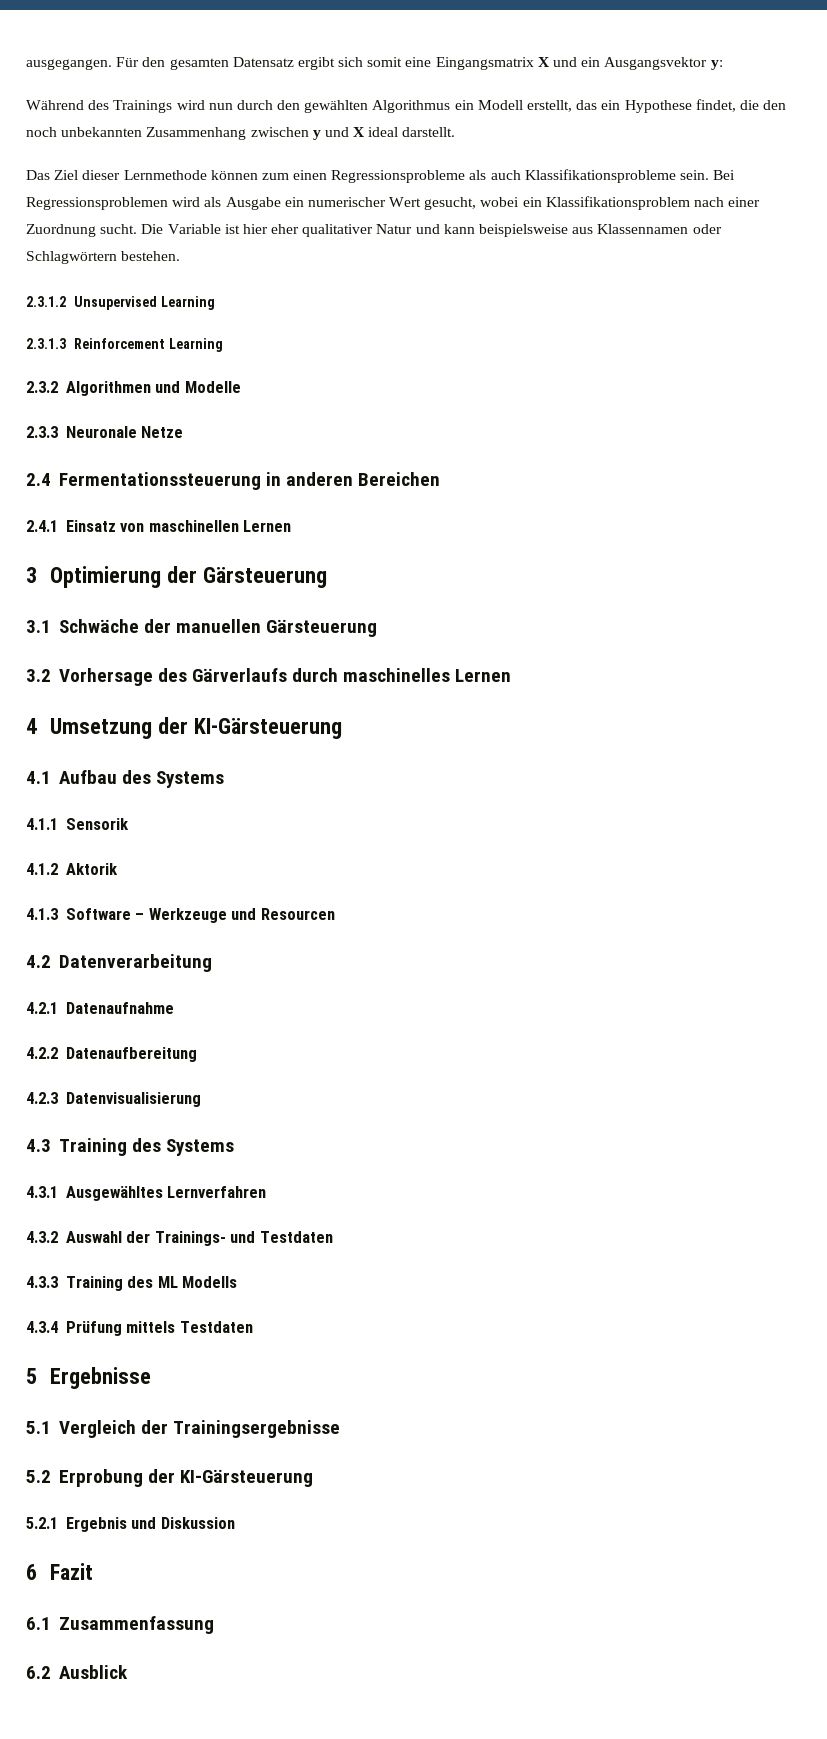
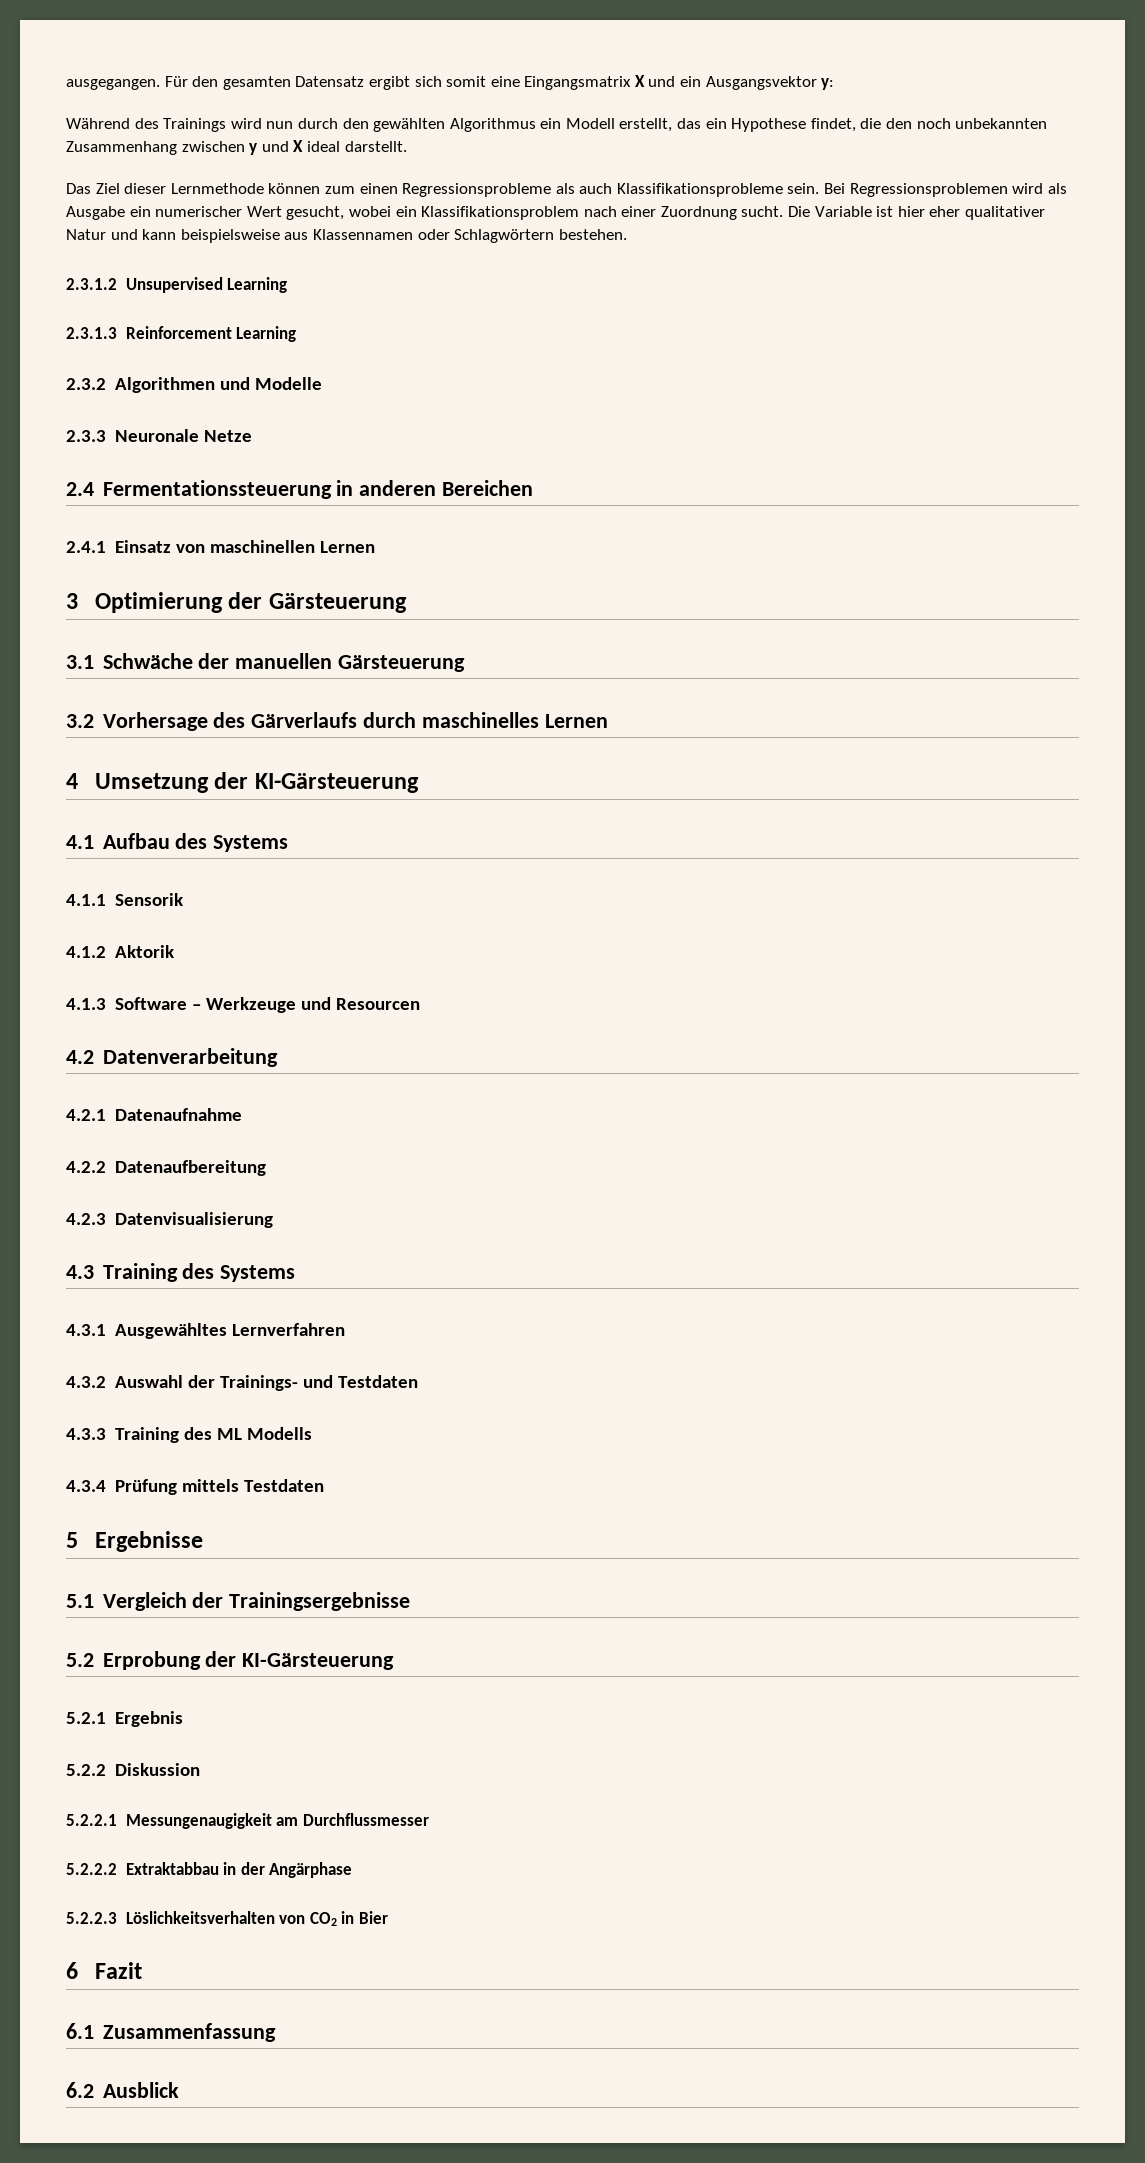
[131,1517,157,1529] und -> [66,1764,106,1776] // 5.2.2
(235, 1523) none -> [66,1813,429,1829] [66,1862,353,1878] [66,1911,388,1926] // 5.2.2.1 Messungenaugigkeit am Durchflussmesser // 5.2.2.2 Extraktabbau in der Angärphase // 5.2.2.3 Löslichkeitsverhalten von CO2 in Bier

